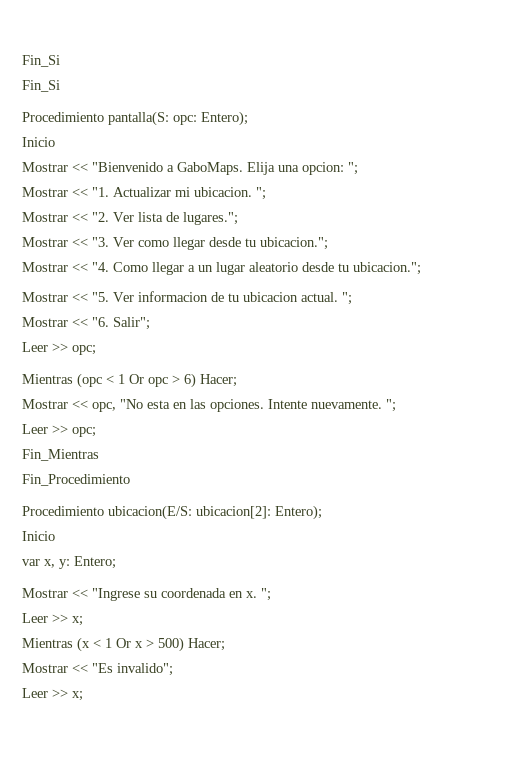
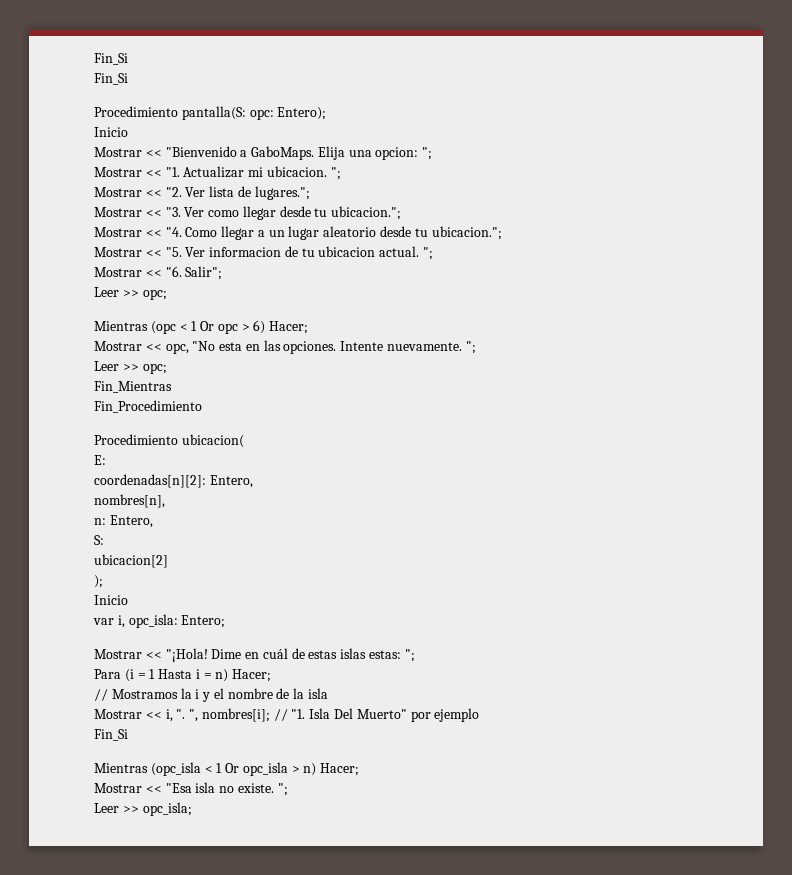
[108,505,322,520] ubicacion(E/S: ubicacion[2]: Entero); -> [181,434,244,448] [94,455,106,465] [94,474,253,488] [94,494,165,508] [94,515,153,528] [94,535,104,545] [94,554,168,568] [94,575,103,588] ubicacion( // E: // coordenadas[n][2]: Entero, // nombres[n], // n: Entero, // S: // ubicacion[2] // );
[44,559,70,569] x, y: -> [117,614,178,628] i, opc_isla:
[92,588,271,601] [22,613,83,626] [22,637,225,652] [22,663,173,676] [22,688,83,701] "Ingrese su coordenada en x. "; // Leer >> x; // Mientras (x < 1 Or x > 500) Hacer; // Mostrar << "Es invalido"; // Leer >> x; -> [165,648,415,662] [94,669,272,682] [94,688,329,702] [94,708,480,722] [94,729,128,741] [94,762,360,776] [94,782,288,796] [94,802,192,816] "¡Hola! Dime en cuál de estas islas estas: "; // Para (i = 1 Hasta i = n) Hacer; // // Mostramos la i y el nombre de la isla // Mostrar << i, ". ", nombres[i]; // "1. Isla Del Muerto" por ejemplo // Fin_Si // Mientras (opc_isla < 1 Or opc_isla > n) Hacer; // Mostrar << "Esa isla no existe. "; // Leer >> opc_isla;

